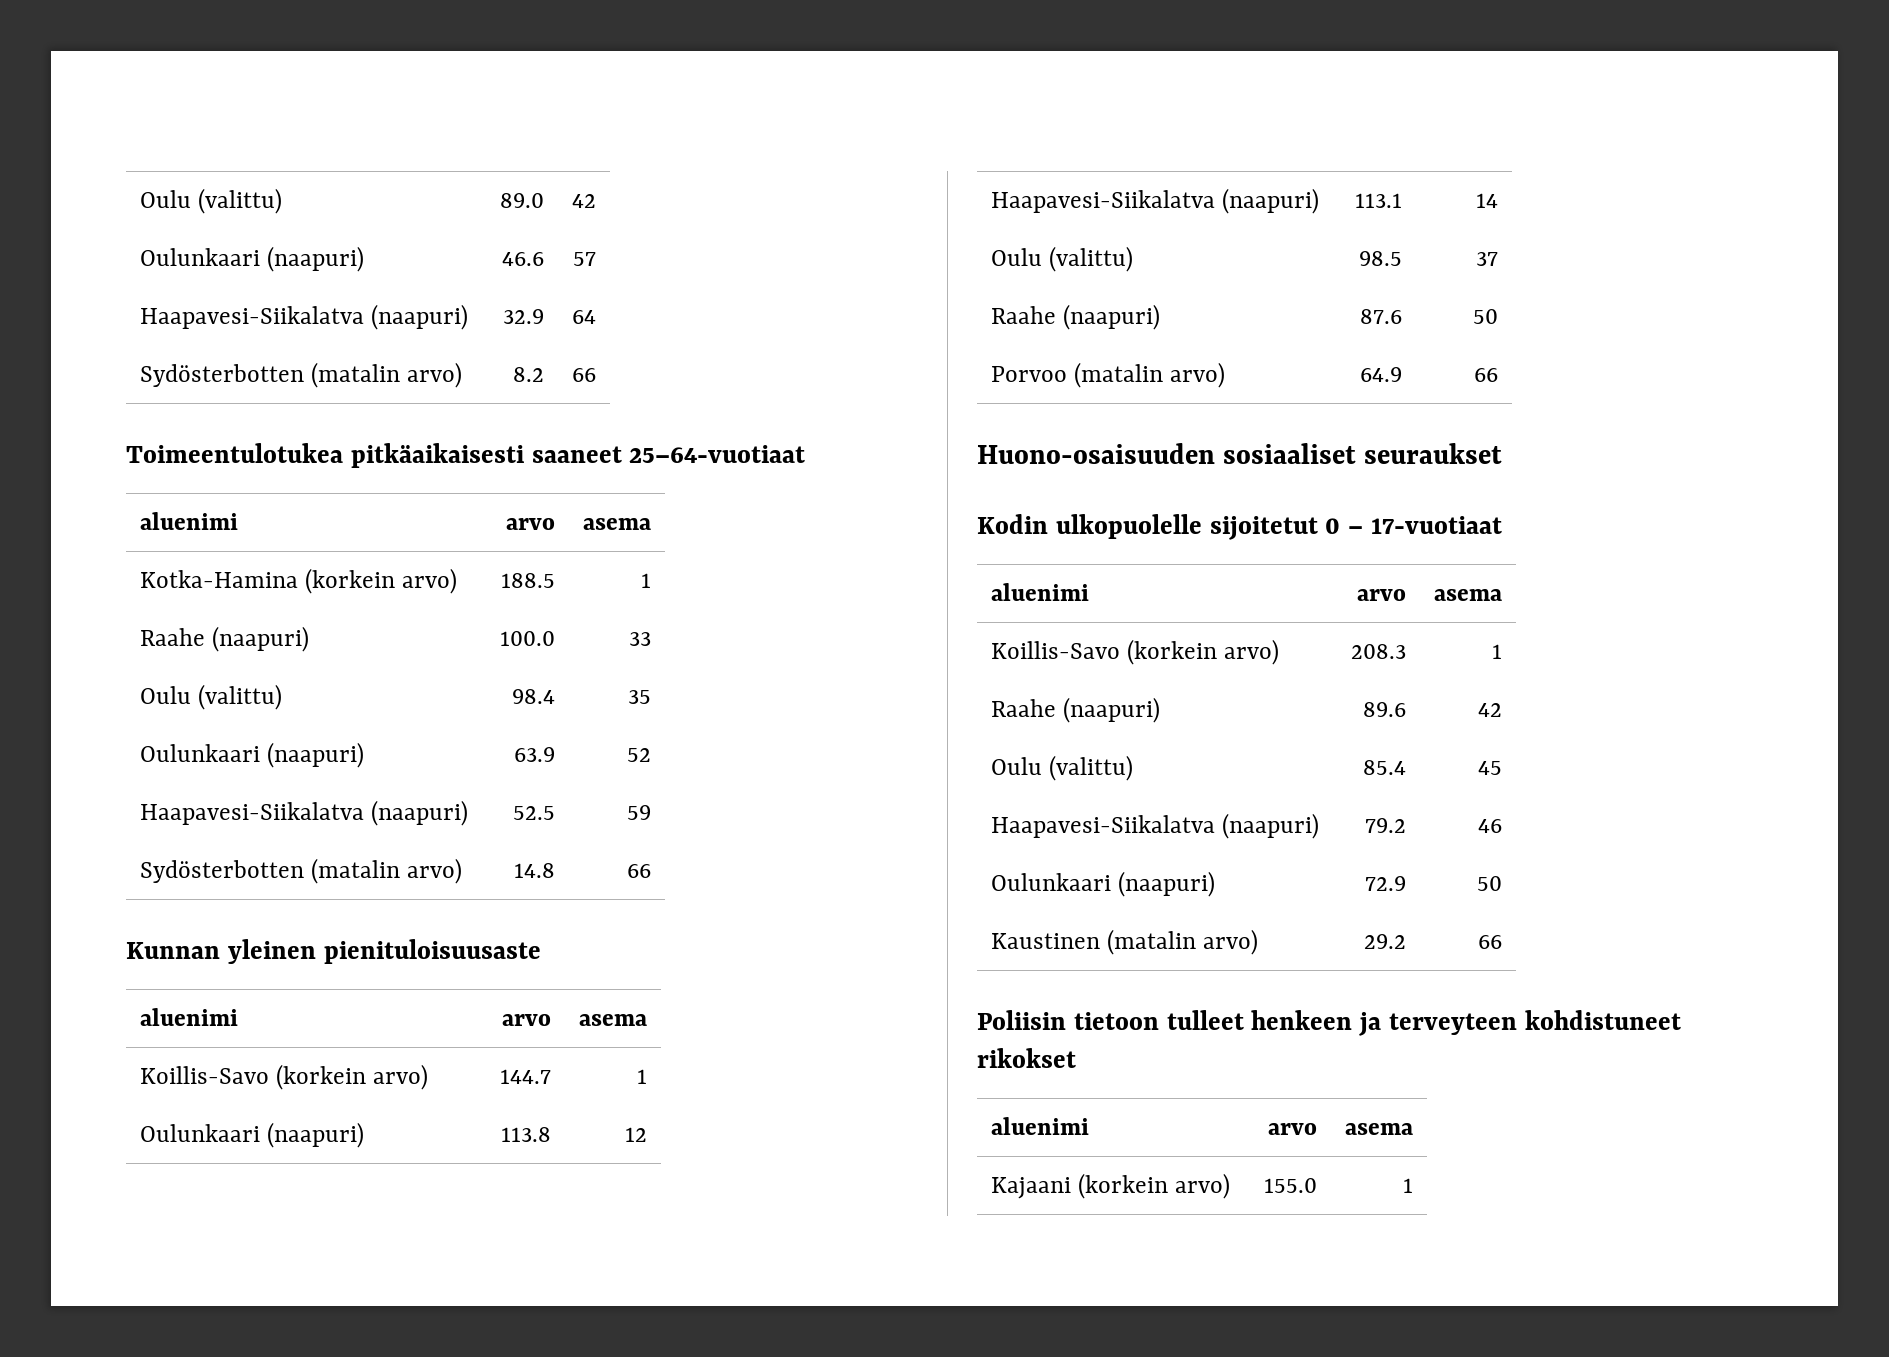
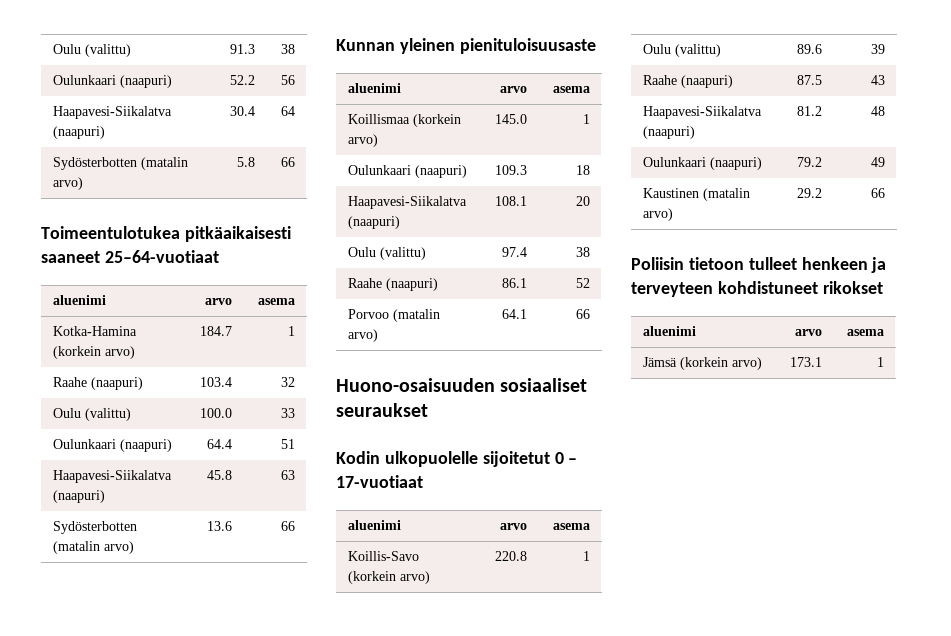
[139,188,282,214] [500,193,545,208] [572,194,597,208] [139,246,364,272] [502,252,545,266] [573,252,597,266] [139,304,468,330] [503,309,545,324] Oulu (valittu) | 89.0 | 42 // Oulunkaari (naapuri) | 46.6 | 57 // Haapavesi-Siikalatva (naapuri) | 32.9 -> [53,44,132,57] [229,44,255,54] [280,44,295,54] [53,75,173,88] [229,75,255,85] [280,75,295,85] [53,106,173,119] [53,126,106,139] [229,106,255,116] Oulu (valittu) | 91.3 | 38 // Oulunkaari (naapuri) | 52.2 | 56 // Haapavesi-Siikalatva (naapuri) | 30.4
[513,367,545,382] 8.2 -> [236,157,255,167] 5.8
[501,573,556,588] [641,573,652,588] [139,626,309,652] [500,631,556,646] [629,632,652,646] [139,684,282,710] [512,689,556,704] [628,690,652,704] [139,742,364,768] [514,747,556,762] [627,748,652,762] [139,800,468,826] [513,806,556,820] [627,805,652,820] [139,858,463,884] [514,863,556,878] 188.5 | 1 // Raahe (naapuri) | 100.0 | 33 // Oulu (valittu) | 98.4 | 35 // Oulunkaari (naapuri) | 63.9 | 52 // Haapavesi-Siikalatva (naapuri) | 52.5 | 59 // Sydösterbotten (matalin arvo) | 14.8 -> [199,326,232,336] [287,326,295,336] [53,377,144,390] [199,377,232,387] [280,377,295,387] [53,408,132,421] [199,408,232,418] [280,408,295,418] [53,439,173,452] [206,439,232,449] [280,439,295,449] [53,470,173,483] [53,490,106,503] [206,470,232,480] [280,470,295,480] [53,521,138,534] [53,541,135,554] [206,521,232,531] 184.7 | 1 // Raahe (naapuri) | 103.4 | 32 // Oulu (valittu) | 100.0 | 33 // Oulunkaari (naapuri) | 64.4 | 51 // Haapavesi-Siikalatva (naapuri) | 45.8 | 63 // Sydösterbotten (matalin arvo) | 13.6
[139,1064,429,1090] [500,1069,552,1084] Koillis-Savo (korkein arvo) | 144.7 -> [348,114,462,127] [348,134,379,147] [494,114,527,124] Koillismaa (korkein arvo) | 145.0
[501,1127,552,1142] [625,1127,648,1142] [990,188,1319,214] [1355,193,1403,208] [1476,193,1499,208] [990,246,1133,272] [1359,251,1403,266] [1476,252,1499,266] [990,304,1160,330] [1360,309,1403,324] [1473,309,1499,324] 113.8 | 12 // Haapavesi-Siikalatva (naapuri) | 113.1 | 14 // Oulu (valittu) | 98.5 | 37 // Raahe (naapuri) | 87.6 | 50 -> [494,165,527,175] [575,165,590,175] [348,196,468,209] [348,216,401,229] [494,196,527,206] [575,196,590,206] [348,247,427,260] [501,247,527,257] [575,247,590,257] [348,278,439,291] [501,278,527,288] [575,278,590,288] 109.3 | 18 // Haapavesi-Siikalatva (naapuri) | 108.1 | 20 // Oulu (valittu) | 97.4 | 38 // Raahe (naapuri) | 86.1 | 52
[1360,367,1403,382] 64.9 -> [501,309,527,319] 64.1
[1351,644,1407,659] [1492,644,1503,659] [990,697,1160,723] [1363,702,1407,717] [1478,703,1503,717] [990,755,1133,781] [1363,760,1407,775] [1478,761,1503,775] [990,813,1319,839] [1365,818,1407,833] [1478,819,1503,833] [990,871,1215,897] [1365,876,1407,891] [1477,876,1503,891] 208.3 | 1 // Raahe (naapuri) | 89.6 | 42 // Oulu (valittu) | 85.4 | 45 // Haapavesi-Siikalatva (naapuri) | 79.2 | 46 // Oulunkaari (naapuri) | 72.9 | 50 -> [494,551,527,561] [582,551,590,561] [643,44,722,57] [796,44,822,54] [870,44,885,54] [643,75,734,88] [796,75,822,85] [870,75,885,85] [643,106,763,119] [643,126,696,139] [796,106,822,116] [870,106,885,116] [643,157,763,170] [796,157,822,167] [870,157,885,167] 220.8 | 1 // Oulu (valittu) | 89.6 | 39 // Raahe (naapuri) | 87.5 | 43 // Haapavesi-Siikalatva (naapuri) | 81.2 | 48 // Oulunkaari (naapuri) | 79.2 | 49
[990,1173,1231,1199] [1264,1178,1318,1193] Kajaani (korkein arvo) | 155.0 -> [643,357,763,370] [789,357,822,367] Jämsä (korkein arvo) | 173.1

